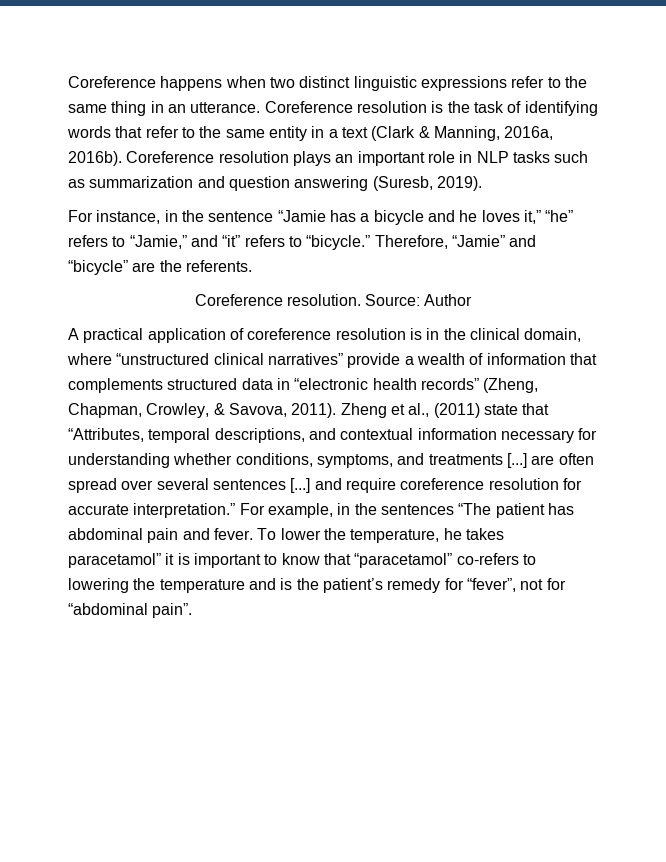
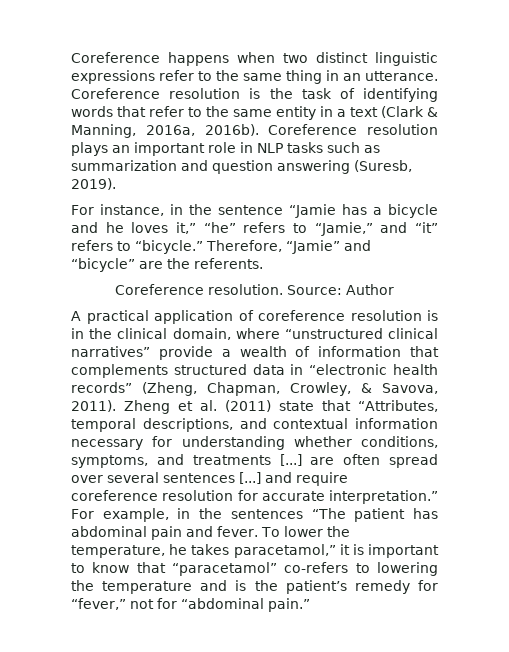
[408,403,430,417] al., -> [200,400,218,411] al.
[68,553,161,568] paracetamol” -> [233,544,336,558] paracetamol,”
[466,578,516,592] “fever”, -> [71,598,126,610] “fever,”
[152,603,193,618] pain”. -> [268,598,310,612] pain.”

